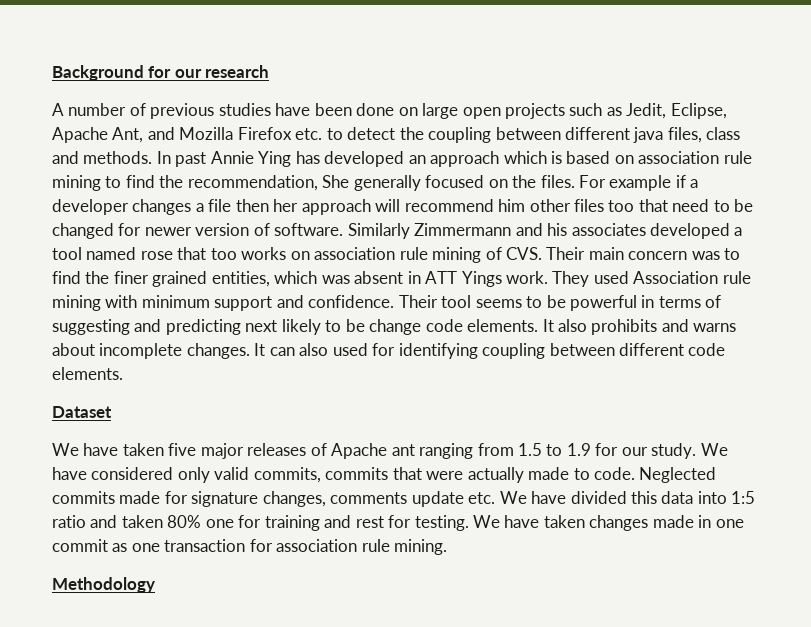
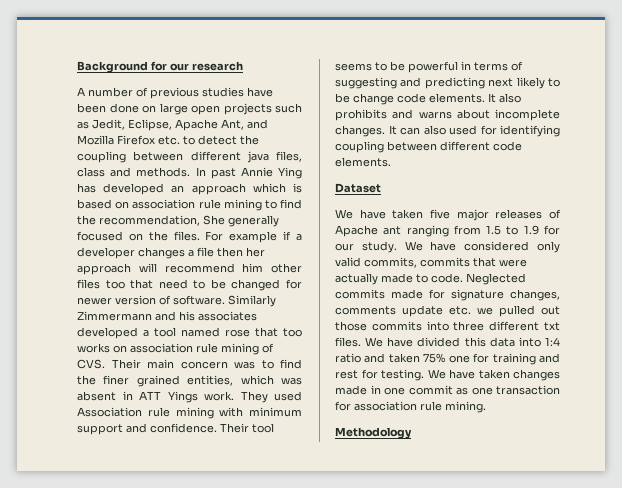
(496, 498) none -> [477,305,560,317] [335,321,560,331] [335,337,361,347] we pulled out those commits into three different txt files.
[731,491,756,504] 1:5 -> [545,337,560,346] 1:4
[167,515,202,528] 80% -> [423,353,446,363] 75%

